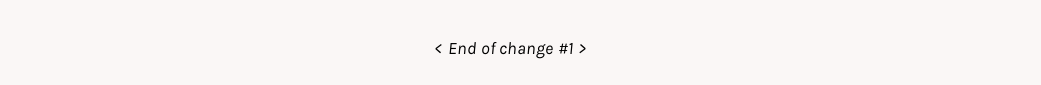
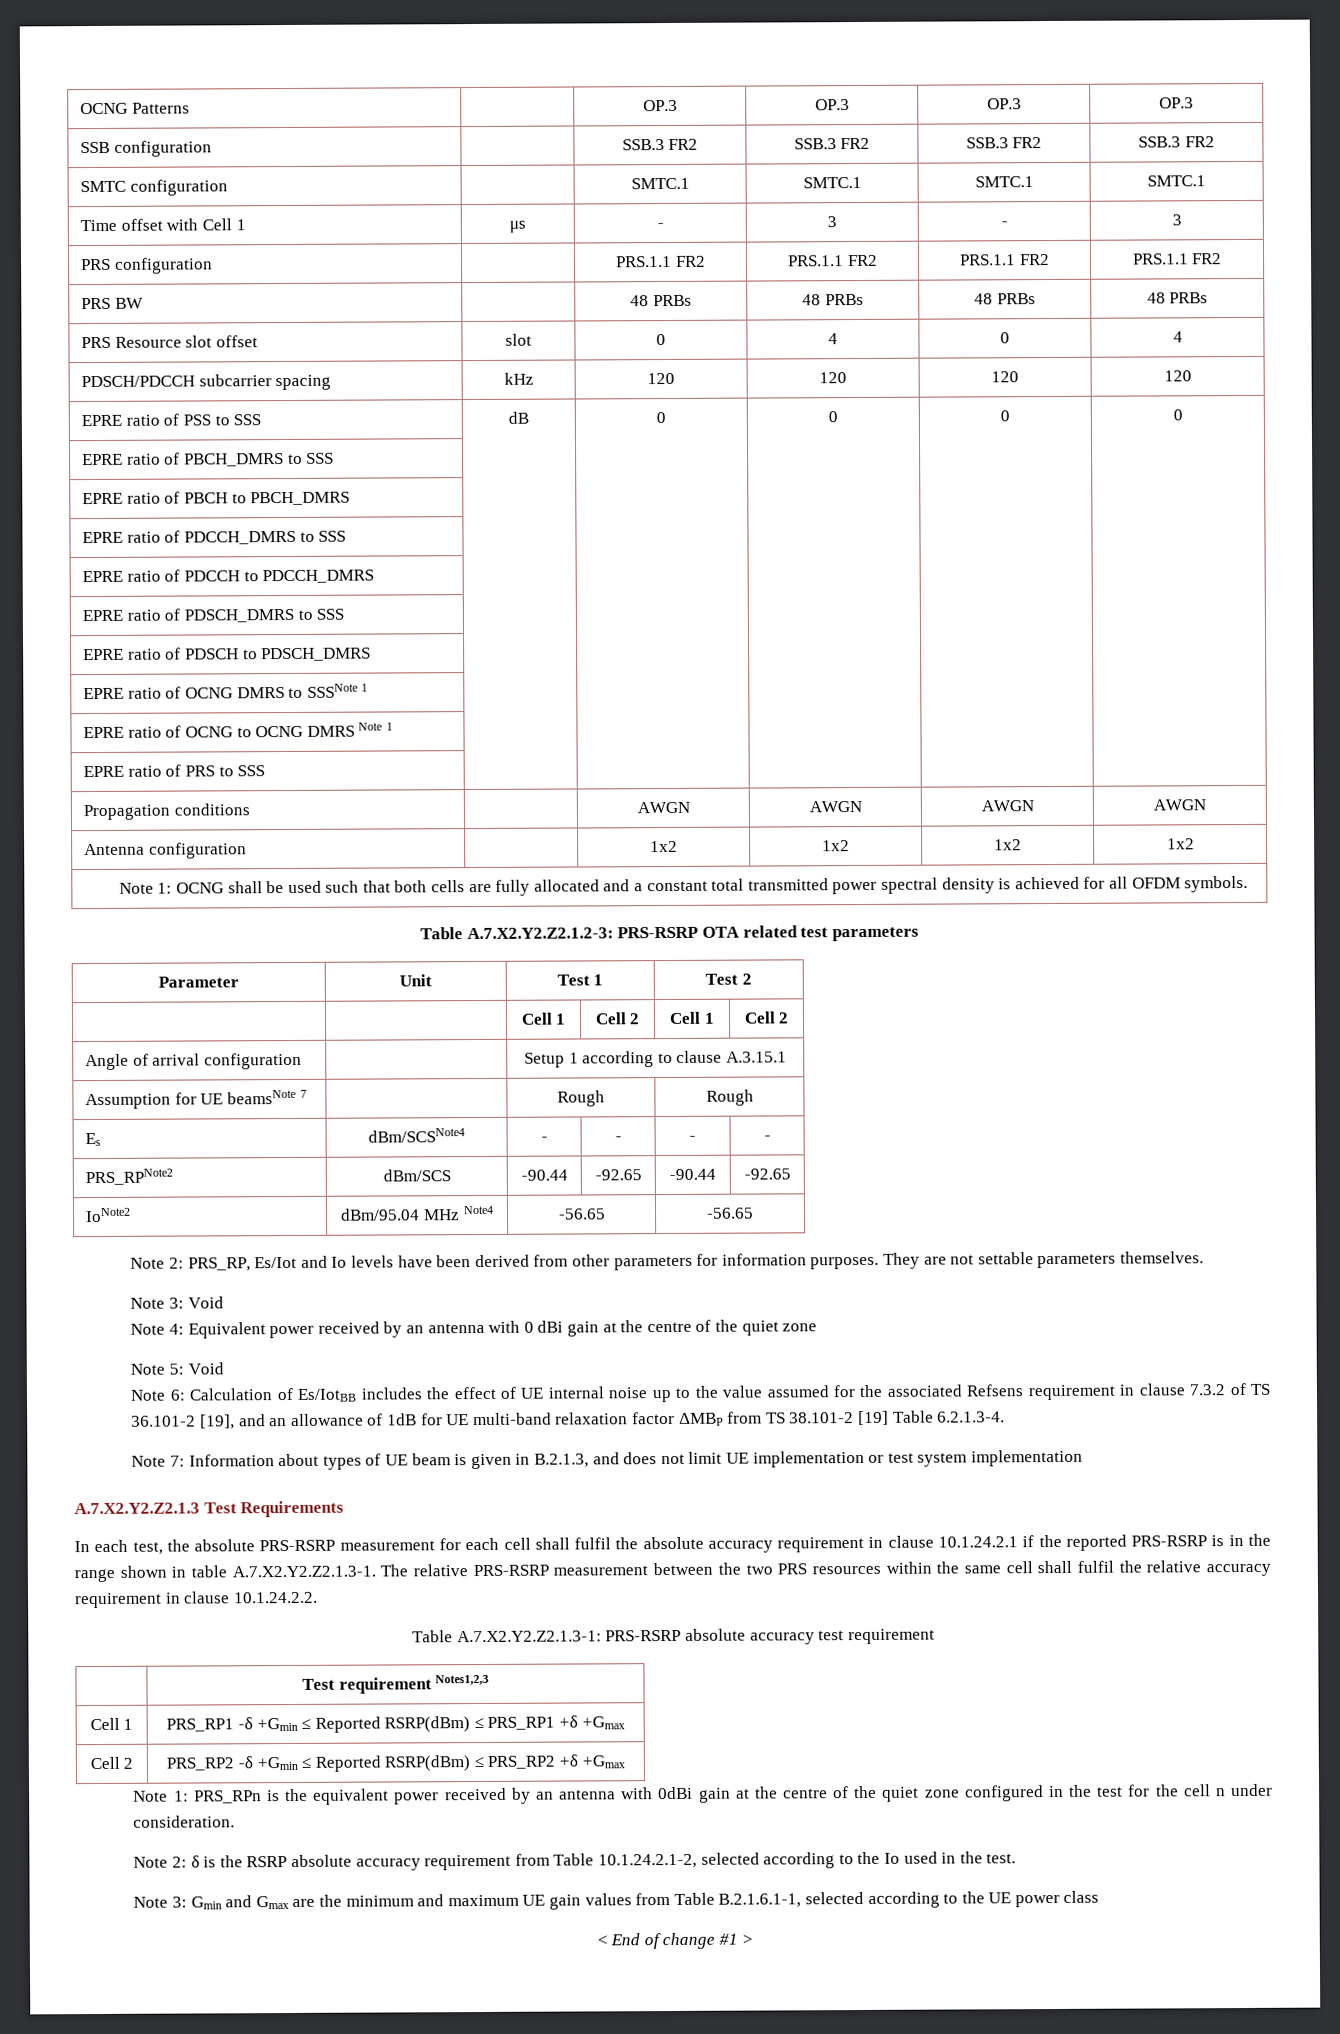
(434, 49) none -> [80,102,190,115] [642,99,678,112] [814,99,850,111] [986,98,1022,110] [1159,97,1194,109] [80,140,212,157] [621,138,699,151] [793,137,871,150] [965,137,1043,149] [1138,136,1215,148] [80,179,228,196] [630,177,690,190] [802,176,862,189] [974,176,1034,188] [1147,175,1206,187] [80,218,246,232] [509,220,526,233] [656,223,664,229] [827,216,837,228] [1000,221,1008,227] [1171,214,1182,226] [81,257,213,274] [616,255,706,268] [788,254,878,267] [960,254,1050,266] [1132,253,1223,265] [81,297,144,310] [630,294,692,307] [802,293,864,306] [974,293,1036,305] [1146,292,1209,304] [81,335,259,349] [505,333,532,346] [656,334,666,346] [828,333,838,345] [1000,332,1010,344] [1172,331,1183,343] [81,374,332,391] [503,372,534,385] [647,372,675,385] [819,372,847,384] [991,371,1019,383] [1163,370,1192,382] [81,413,262,427] [508,411,529,424] [656,412,666,424] [828,411,838,423] [1000,410,1010,422] [1172,409,1183,421] [82,452,335,467] [82,491,351,506] [82,530,347,545] [82,569,375,584] [82,608,345,623] [83,647,372,662] [83,683,369,700] [83,722,393,739] [83,764,266,778] [83,803,250,821] [636,801,690,814] [808,800,862,813] [980,800,1034,812] [1153,799,1206,811] [84,842,247,859] [650,840,678,853] [822,840,850,852] [994,839,1022,851] [1166,838,1195,850] [118,875,1249,896] [420,925,919,942] [158,976,239,988] [399,974,433,987] [556,974,604,986] [705,973,752,985] [520,1012,567,1025] [594,1012,641,1025] [669,1011,715,1024] [743,1011,790,1024] [85,1052,303,1071] [524,1050,787,1068] [85,1089,307,1110] [557,1090,605,1107] [705,1089,754,1106] [85,1132,102,1147] [368,1128,466,1143] [540,1136,548,1142] [614,1136,622,1142] [689,1135,696,1141] [763,1135,771,1141] [85,1168,174,1186] [382,1169,451,1182] [520,1169,568,1181] [594,1169,642,1181] [669,1168,716,1181] [743,1168,791,1180] [85,1207,132,1223] [340,1205,494,1221] [558,1208,606,1220] [706,1207,754,1219] [130,1251,1204,1272] [130,1296,224,1309] [130,1319,818,1339] [130,1362,224,1375] [130,1382,1270,1403] [131,1410,1006,1430] [131,1449,1083,1470] [74,1500,345,1518] [74,1533,1271,1555] [74,1560,1271,1583] [75,1591,318,1609] [412,1628,935,1645] [301,1674,490,1694] [89,1717,134,1731] [166,1715,625,1733] [89,1756,134,1770] [166,1754,625,1772] [133,1783,1274,1805] [133,1815,236,1828] [133,1851,1017,1871] [133,1890,1100,1910] OCNG Patterns | | OP.3 | OP.3 | OP.3 | OP.3 // SSB configuration | | SSB.3 FR2 | SSB.3 FR2 | SSB.3 FR2 | SSB.3 FR2 // SMTC configuration | | SMTC.1 | SMTC.1 | SMTC.1 | SMTC.1 // Time offset with Cell 1 | μs | - | 3 | - | 3 // PRS configuration | | PRS.1.1 FR2 | PRS.1.1 FR2 | PRS.1.1 FR2 | PRS.1.1 FR2 // PRS BW | | 48 PRBs | 48 PRBs | 48 PRBs | 48 PRBs // PRS Resource slot offset | slot | 0 | 4 | 0 | 4 // PDSCH/PDCCH subcarrier spacing | kHz | 120 | 120 | 120 | 120 // EPRE ratio of PSS to SSS | dB | 0 | 0 | 0 | 0 // EPRE ratio of PBCH_DMRS to SSS | | | | | // EPRE ratio of PBCH to PBCH_DMRS | | | | | // EPRE ratio of PDCCH_DMRS to SSS | | | | | // EPRE ratio of PDCCH to PDCCH_DMRS | | | | | // EPRE ratio of PDSCH_DMRS to SSS | | | | | // EPRE ratio of PDSCH to PDSCH_DMRS | | | | | // EPRE ratio of OCNG DMRS to SSSNote 1 | | | | | // EPRE ratio of OCNG to OCNG DMRS Note 1 | | | | | // EPRE ratio of PRS to SSS | | | | | // Propagation conditions | | AWGN | AWGN | AWGN | AWGN // Antenna configuration | | 1x2 | 1x2 | 1x2 | 1x2 // Note 1: OCNG shall be used such that both cells are fully allocated and a constant total transmitted power spectral density is achieved for all OFDM symbols. // Table A.7.X2.Y2.Z2.1.2-3: PRS-RSRP OTA related test parameters // Parameter | Unit | Test 1 | Test 2 // | | Cell 1 | Cell 2 | Cell 1 | Cell 2 // Angle of arrival configuration | | Setup 1 according to clause A.3.15.1 // Assumption for UE beamsNote 7 | | Rough | Rough // Es | dBm/SCSNote4 | - | - | - | - // PRS_RPNote2 | dBm/SCS | -90.44 | -92.65 | -90.44 | -92.65 // IoNote2 | dBm/95.04 MHz Note4 | -56.65 | -56.65 // Note 2: PRS_RP, Es/Iot and Io levels have been derived from other parameters for information purposes. They are not settable parameters themselves. // Note 3: Void // Note 4: Equivalent power received by an antenna with 0 dBi gain at the centre of the quiet zone // Note 5: Void // Note 6: Calculation of Es/IotBB includes the effect of UE internal noise up to the value assumed for the associated Refsens requirement in clause 7.3.2 of TS 36.101-2 [19], and an allowance of 1dB for UE multi-band relaxation factor ΔMBP from TS 38.101-2 [19] Table 6.2.1.3-4. // Note 7: Information about types of UE beam is given in B.2.1.3, and does not limit UE implementation or test system implementation // A.7.X2.Y2.Z2.1.3 Test Requirements // In each test, the absolute PRS-RSRP measurement for each cell shall fulfil the absolute accuracy requirement in clause 10.1.24.2.1 if the reported PRS-RSRP is in the range shown in table A.7.X2.Y2.Z2.1.3-1. The relative PRS-RSRP measurement between the two PRS resources within the same cell shall fulfil the relative accuracy requirement in clause 10.1.24.2.2. // Table A.7.X2.Y2.Z2.1.3-1: PRS-RSRP absolute accuracy test requirement // | Test requirement Notes1,2,3 // Cell 1 | PRS_RP1 -δ +Gmin ≤ Reported RSRP(dBm) ≤ PRS_RP1 +δ +Gmax // Cell 2 | PRS_RP2 -δ +Gmin ≤ Reported RSRP(dBm) ≤ PRS_RP2 +δ +Gmax // Note 1: PRS_RPn is the equivalent power received by an antenna with 0dBi gain at the centre of the quiet zone configured in the test for the cell n under consideration. // Note 2: δ is the RSRP absolute accuracy requirement from Table 10.1.24.2.1-2, selected according to the Io used in the test. // Note 3: Gmin and Gmax are the minimum and maximum UE gain values from Table B.2.1.6.1-1, selected according to the UE power class //

